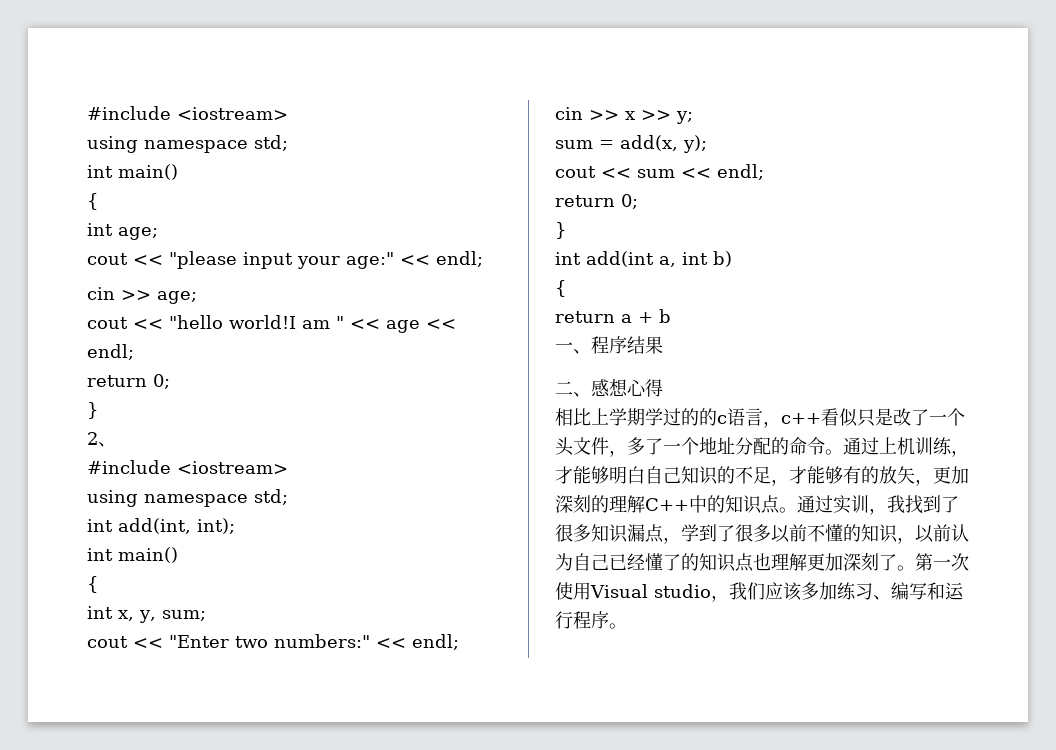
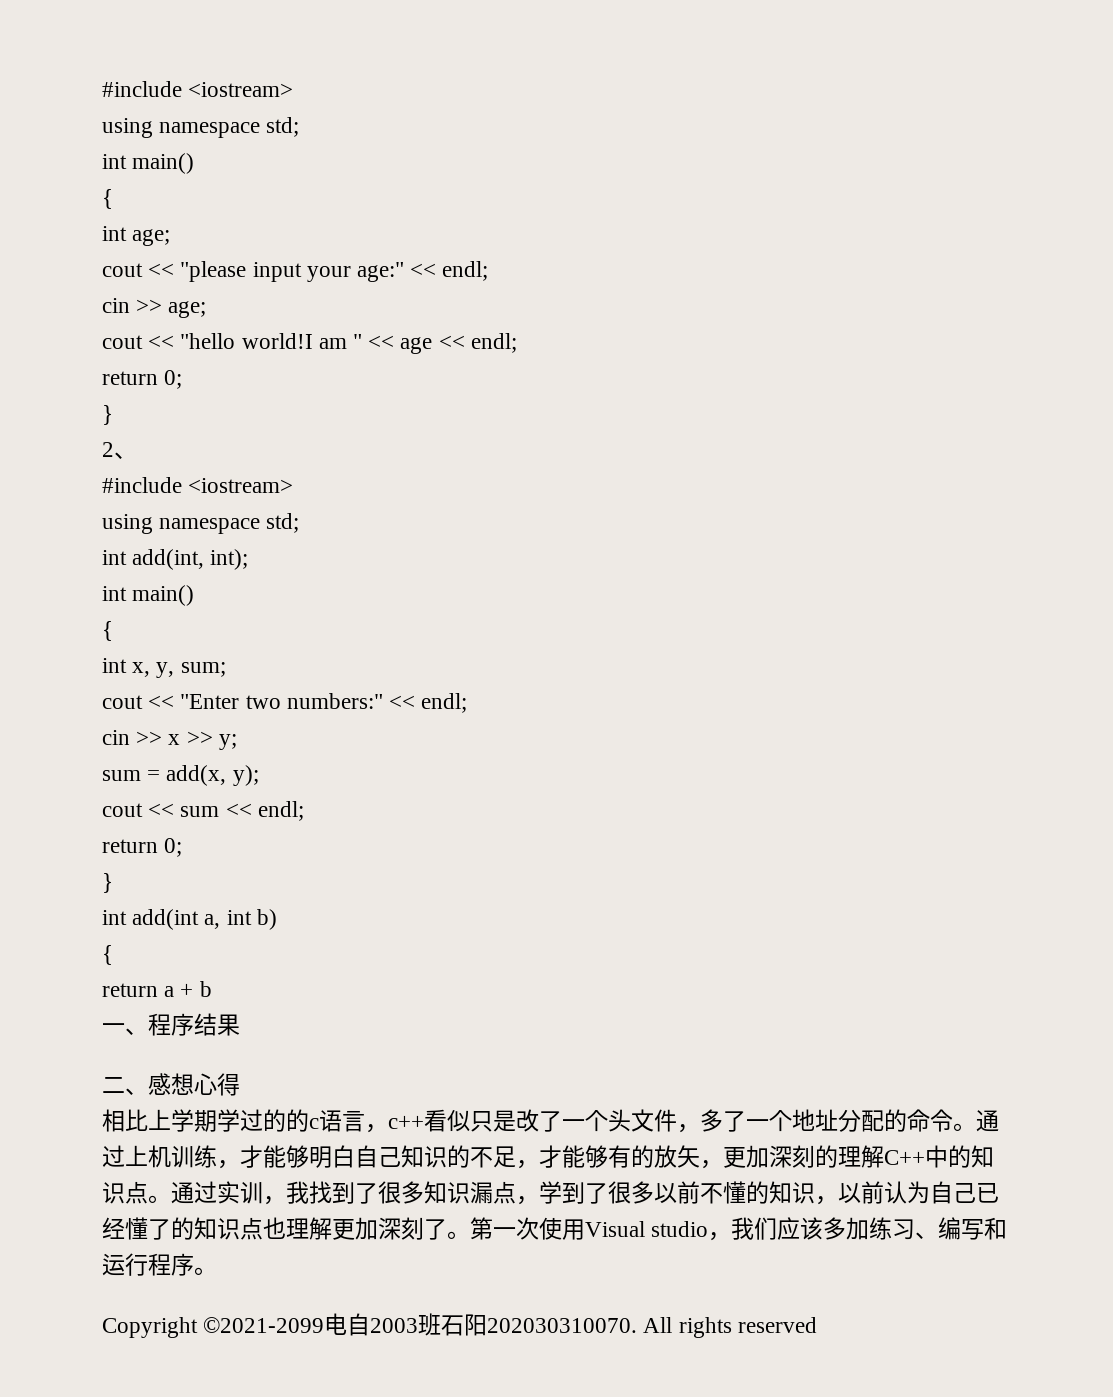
(627, 626) none -> [102,1313,817,1338] // Copyright ©2021-2099电自2003班石阳202030310070. All rights reserved

